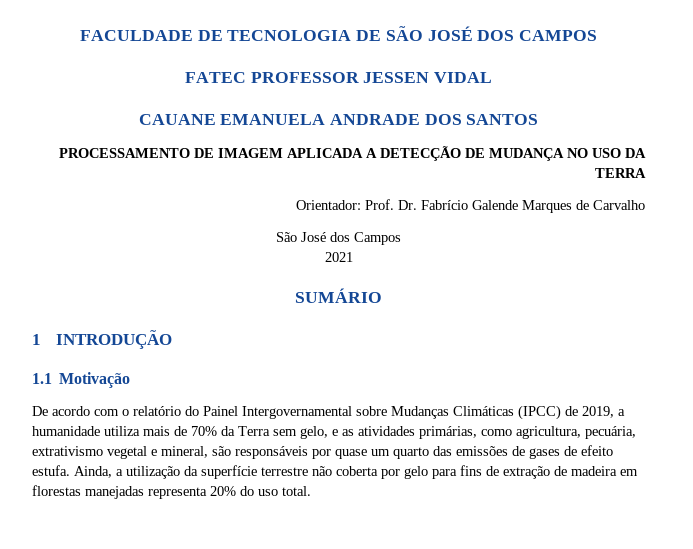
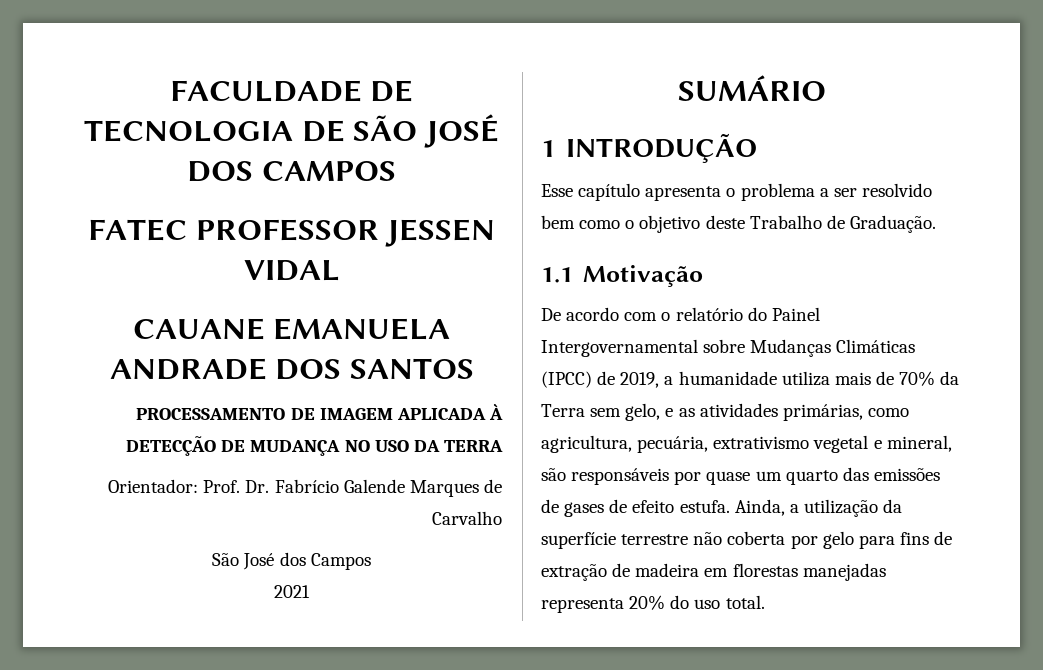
[366,148,377,158] A -> [489,404,503,420] À
(173, 339) none -> [541,183,932,201] [541,215,936,233] // Esse capítulo apresenta o problema a ser resolvido bem como o objetivo deste Trabalho de Graduação.

